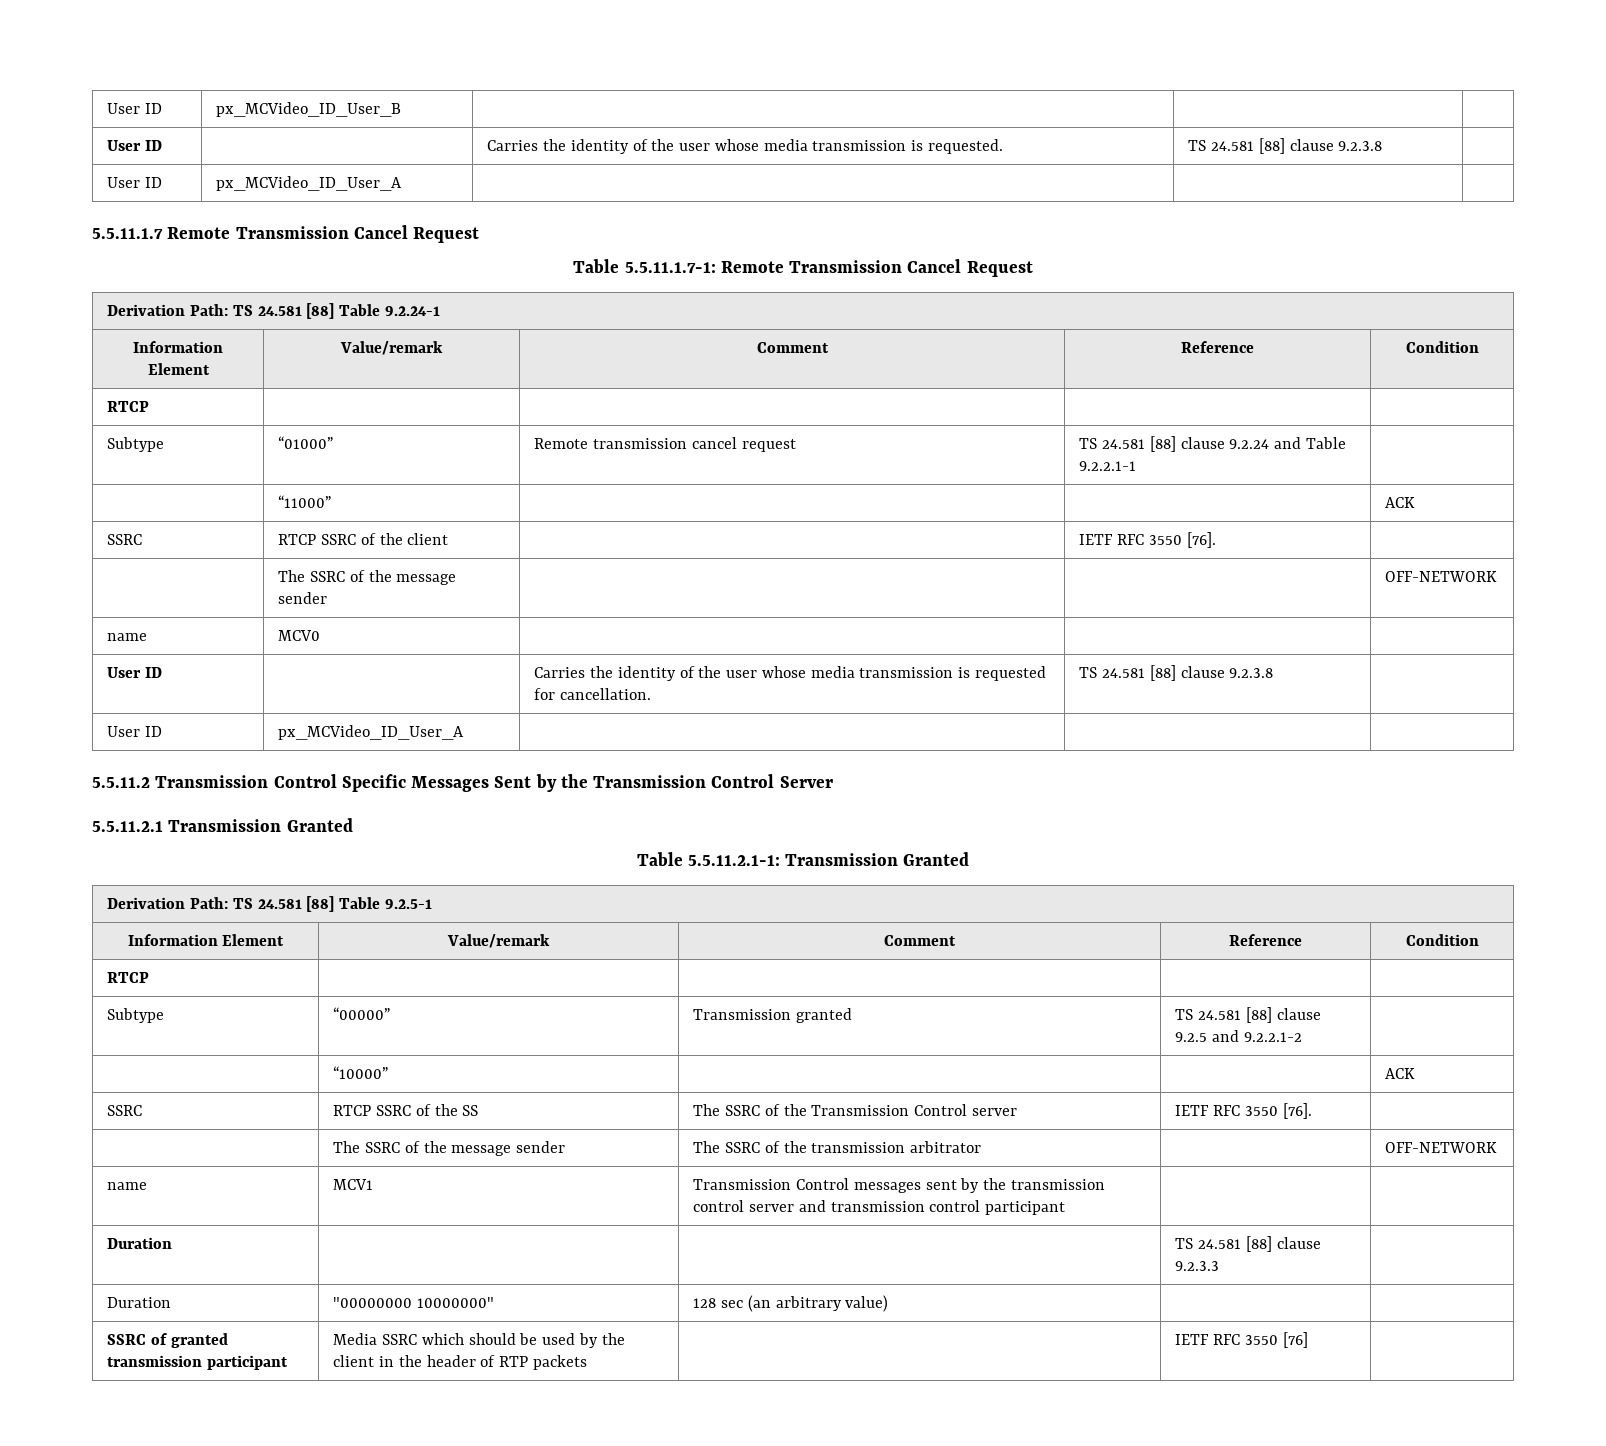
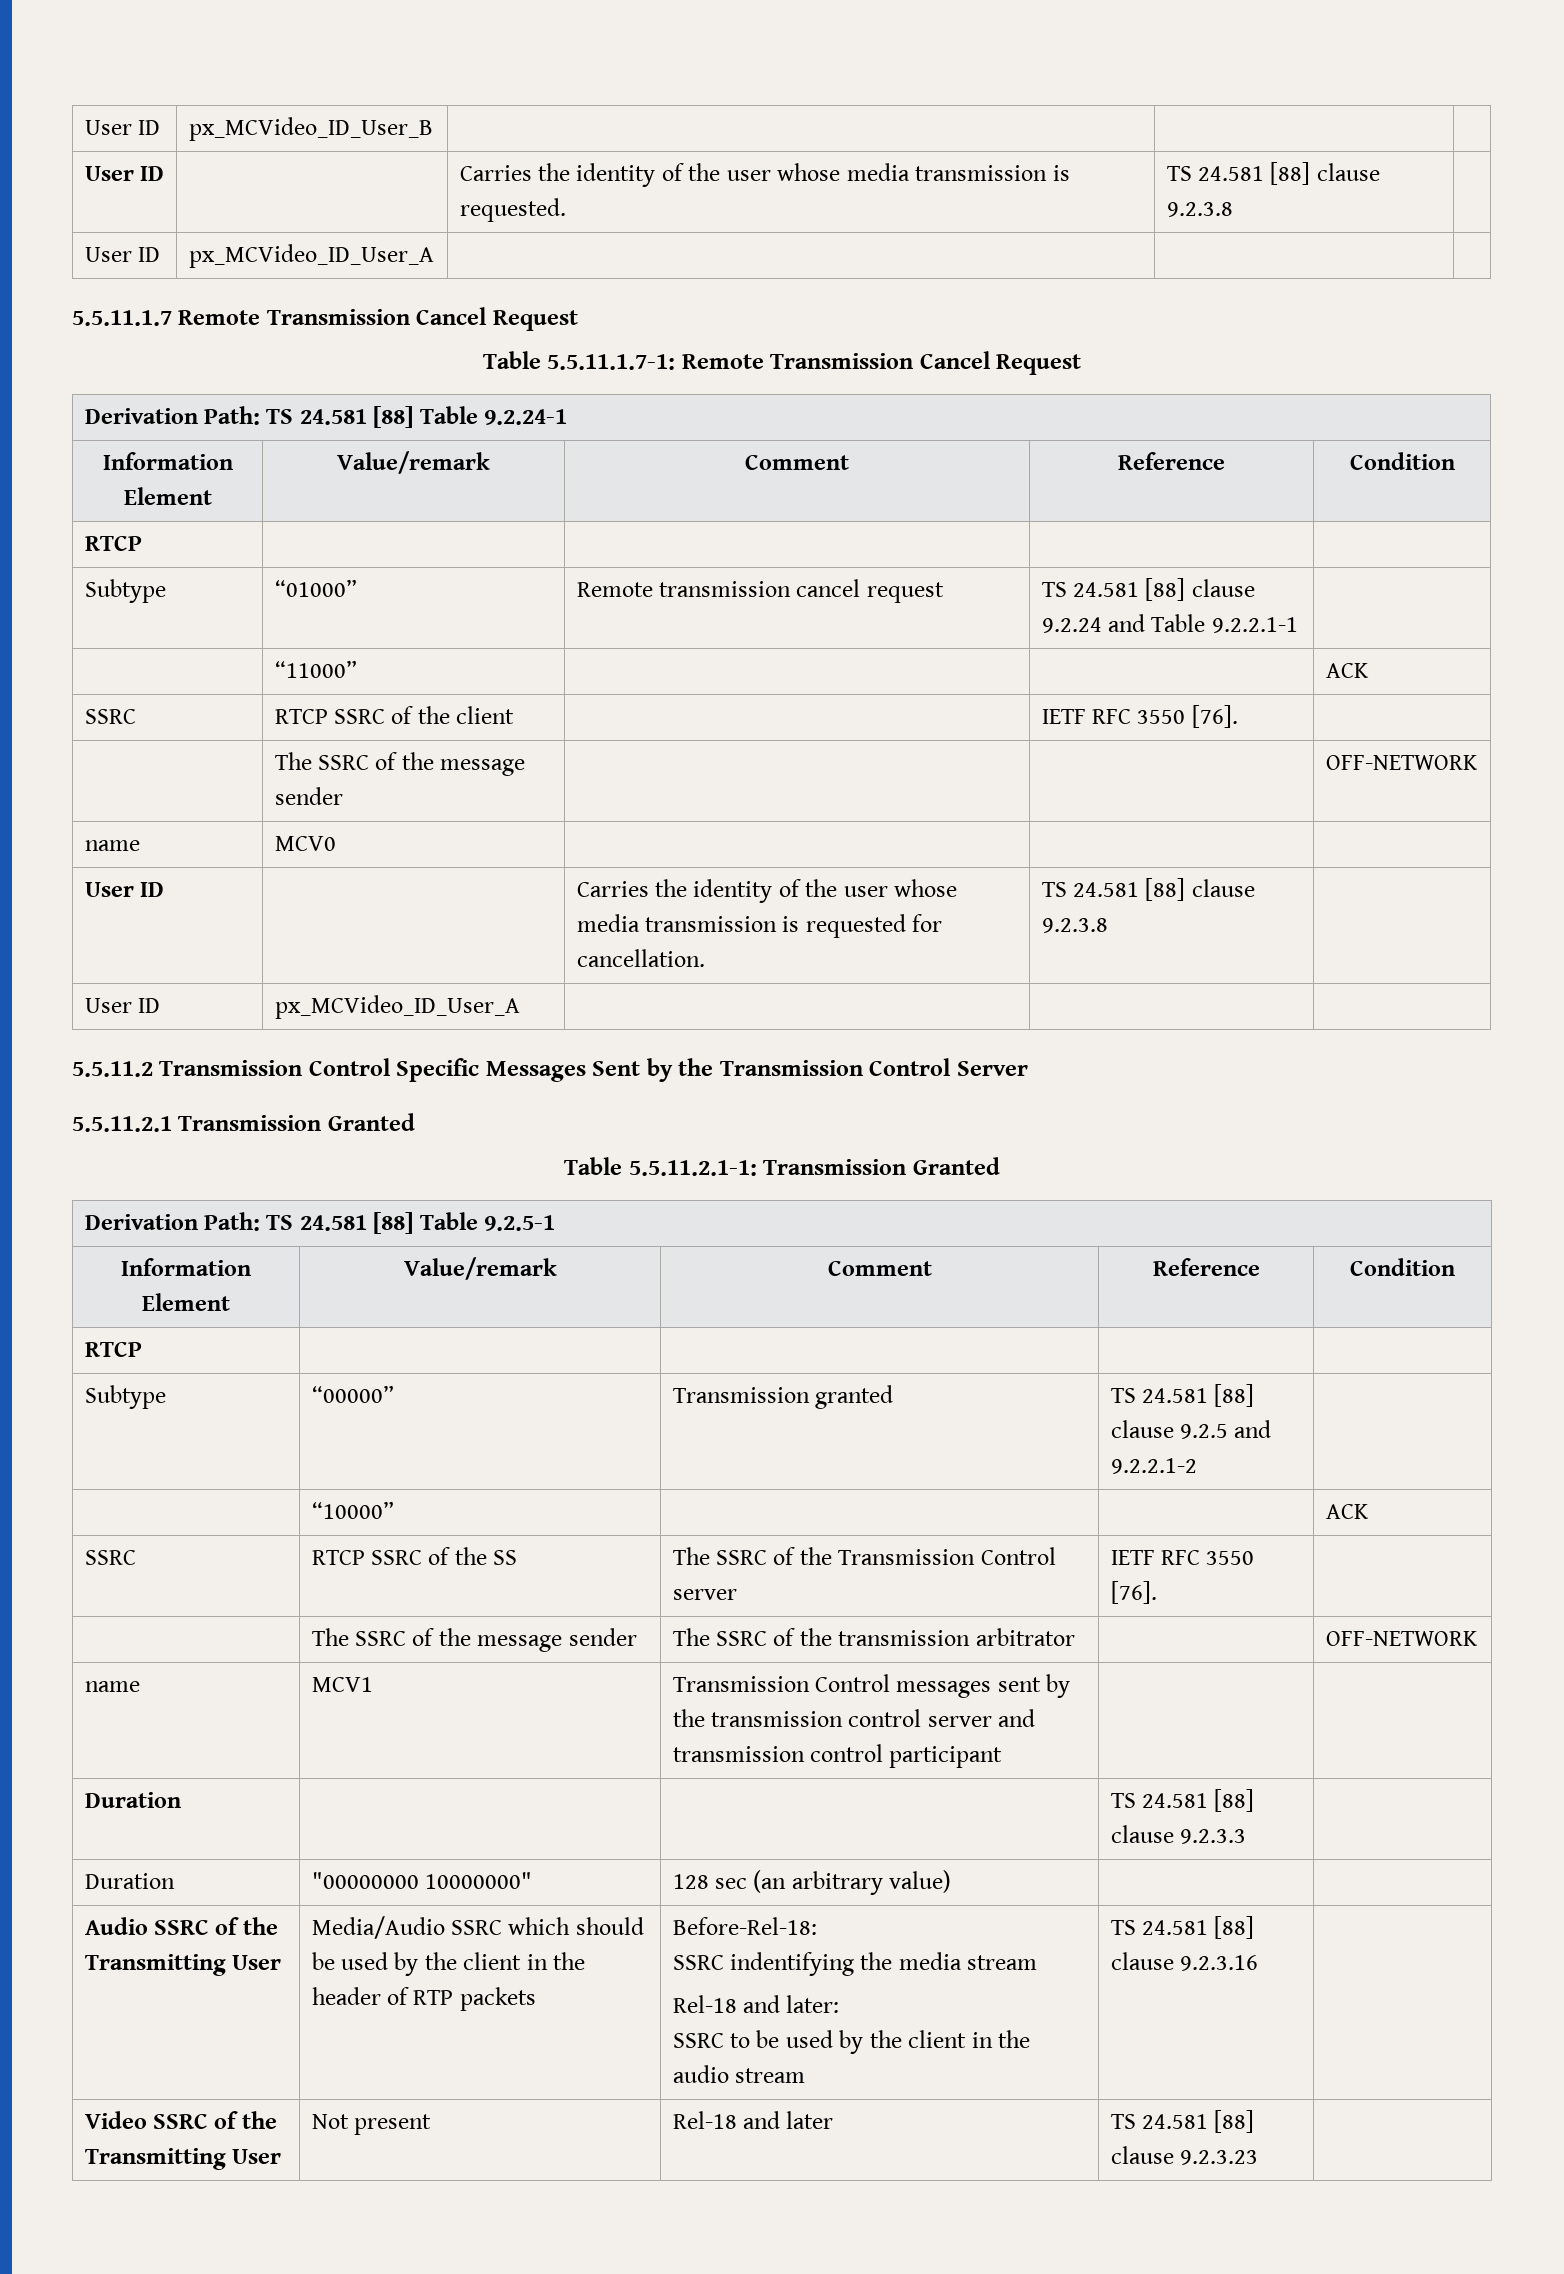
[107,1333,228,1348] [107,1355,289,1370] [333,1333,378,1345] SSRC of granted transmission participant | Media -> [84,1917,278,1935] [84,1954,281,1976] [311,1916,445,1939] Audio SSRC of the Transmitting User | Media/Audio
[1175,1332,1308,1348] | IETF RFC 3550 [76] -> [672,1917,817,1935] [672,1952,1038,1976] [672,1995,840,2013] [672,2030,1031,2054] [672,2065,805,2083] [1110,1916,1255,1939] [1110,1952,1258,1971] [84,2111,277,2129] [84,2148,281,2170] [311,2114,431,2135] [672,2111,834,2129] [1110,2110,1255,2133] [1110,2146,1258,2165] Before-Rel-18: // SSRC indentifying the media stream // Rel-18 and later: // SSRC to be used by the client in the audio stream | TS 24.581 [88] clause 9.2.3.16 | // Video SSRC of the Transmitting User | Not present | Rel-18 and later | TS 24.581 [88] clause 9.2.3.23

